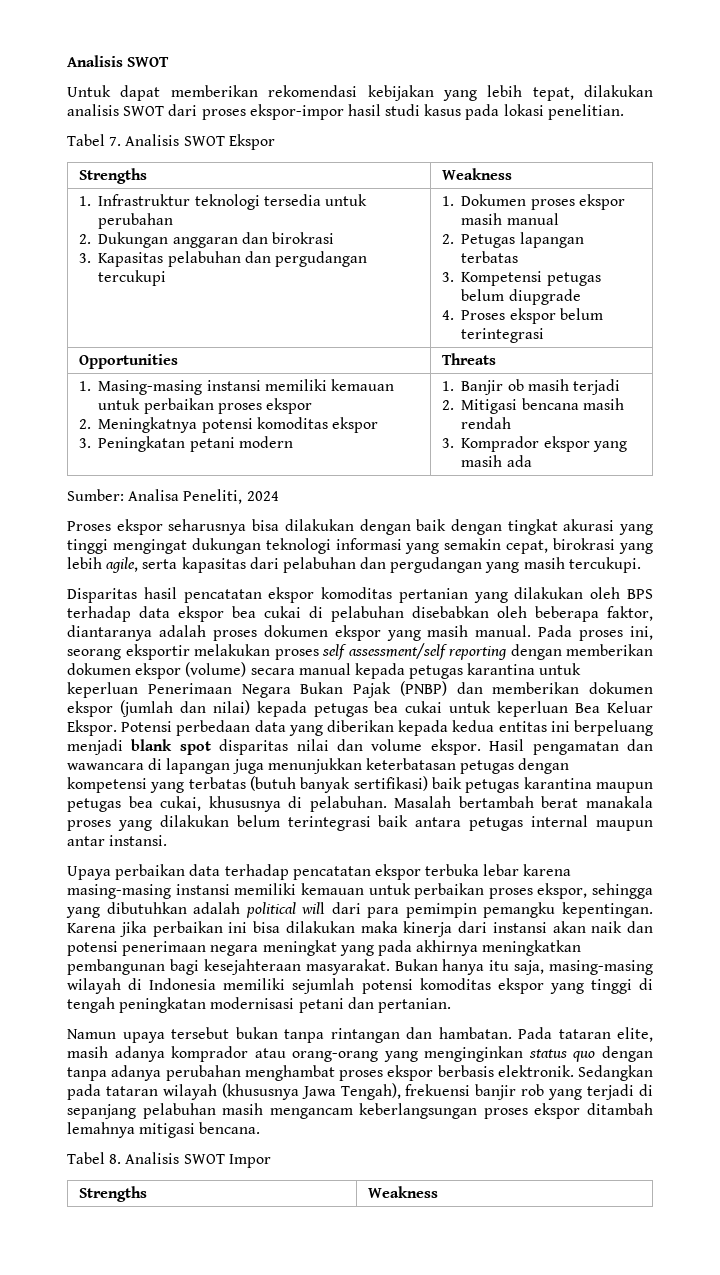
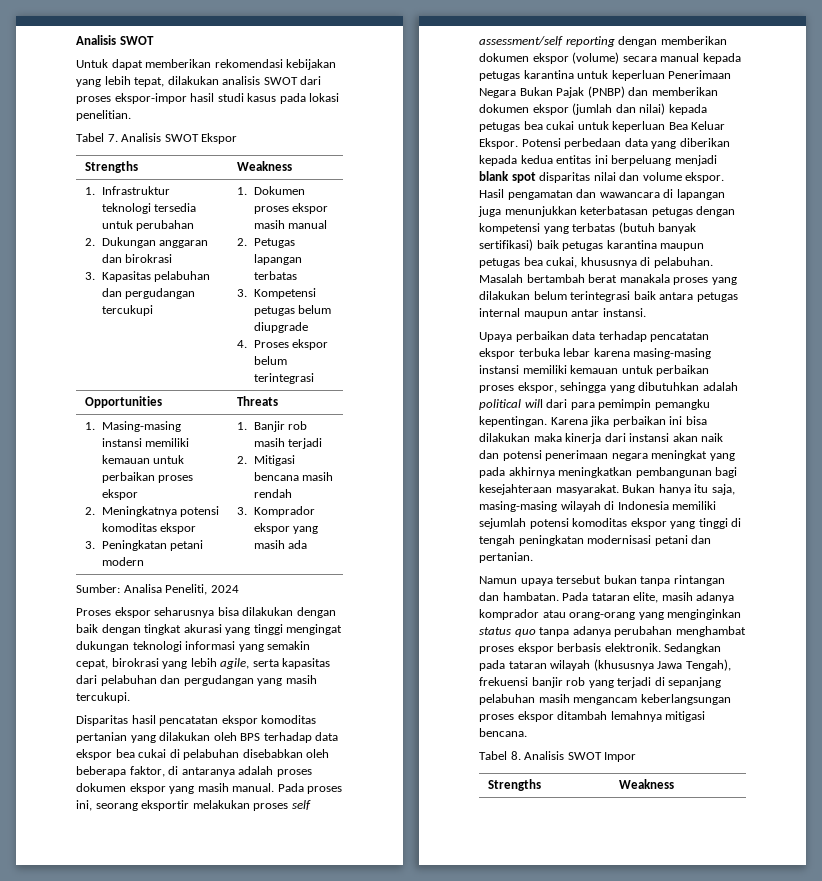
[507,379,524,391] ob -> [288,421,308,430] rob
[67,625,152,641] diantaranya -> [168,766,235,777] di antaranya
[602,1046,653,1062] dengan -> (536, 633) none

